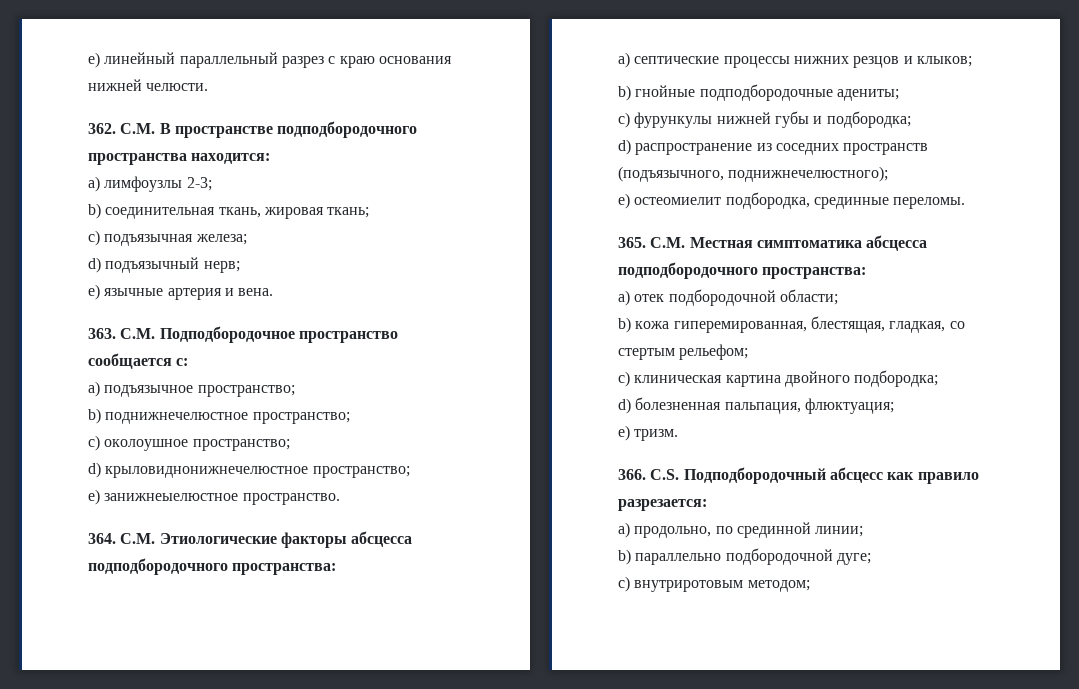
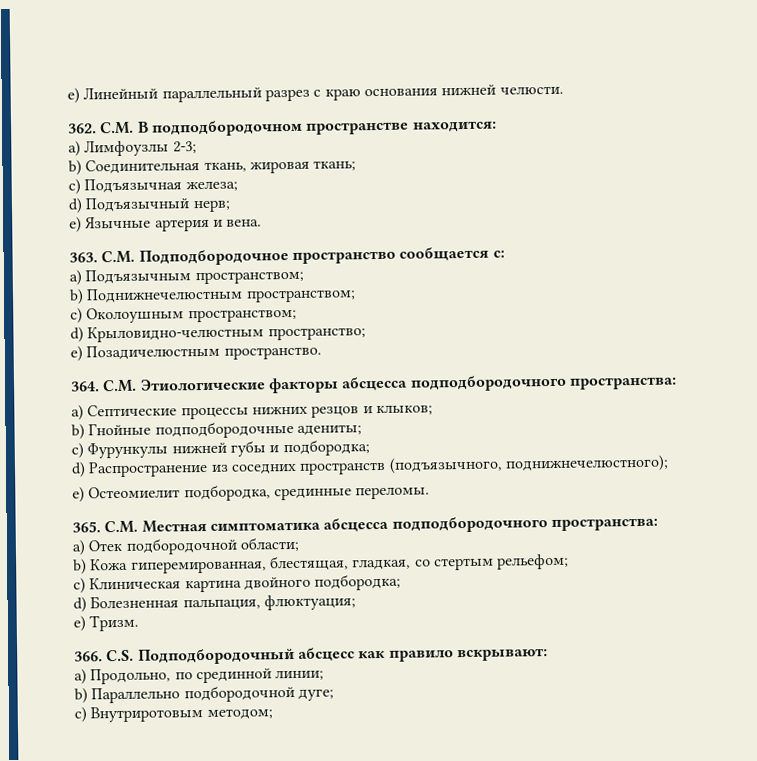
[88,52,176,68] e) линейный -> [67,86,159,104] e) Линейный
[174,121,418,138] [88,153,187,165] пространстве подподбородочного пространства -> [151,119,410,137] подподбородочном пространстве
[104,176,183,192] лимфоузлы -> [84,139,170,157] Лимфоузлы
[105,207,216,219] соединительная -> [85,159,201,175] Соединительная
[104,234,194,246] подъязычная -> [84,178,183,194] Подъязычная
[105,257,200,273] подъязычный -> [85,197,191,213] Подъязычный
[104,288,164,296] язычные -> [85,215,152,229] Язычные
[104,385,295,397] [88,408,350,424] [88,435,290,451] [88,462,309,478] подъязычное пространство; // b) поднижнечелюстное пространство; // c) околоушное пространство; // d) крыловиднонижнечелюстное -> [85,269,304,285] [69,287,356,305] [70,307,297,324] [70,325,265,343] Подъязычным пространством; // b) Поднижнечелюстным пространством; // c) Околоушным пространством; // d) Крыловидно-челюстным
[104,493,239,501] занижнеыелюстное -> [86,344,221,361] Позадичелюстным
[634,56,720,64] септические -> [87,404,178,417] Септические
[635,85,696,97] гнойные -> [88,422,152,436] Гнойные
[634,112,713,128] фурункулы -> [87,442,169,459] Фурункулы
[635,143,753,155] распространение -> [88,460,209,478] Распространение
[634,197,722,205] остеомиелит -> [88,486,181,499] Остеомиелит
[634,294,665,302] отек -> [88,539,123,552] Отек
[635,321,670,329] кожа -> [90,558,129,571] Кожа
[634,375,723,383] клиническая -> [89,577,182,590] Клиническая
[635,397,722,410] болезненная -> [90,595,180,609] Болезненная
[634,429,679,441] тризм. -> [89,614,140,632] Тризм.
[618,499,707,511] [618,522,712,538] разрезается: // a) продольно, -> [456,648,548,662] [74,668,172,685] вскрывают: // a) Продольно,
[635,553,722,565] параллельно -> [91,687,181,704] Параллельно
[634,580,744,592] внутриротовым -> [90,706,204,723] Внутриротовым

